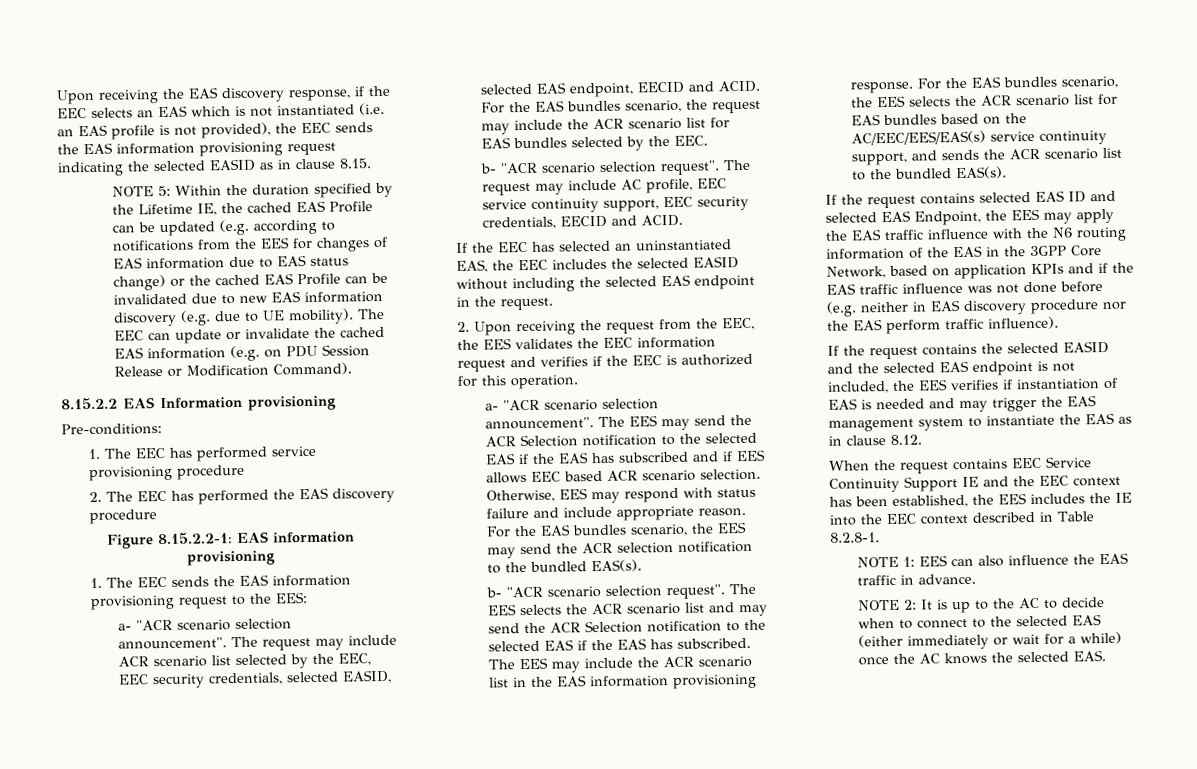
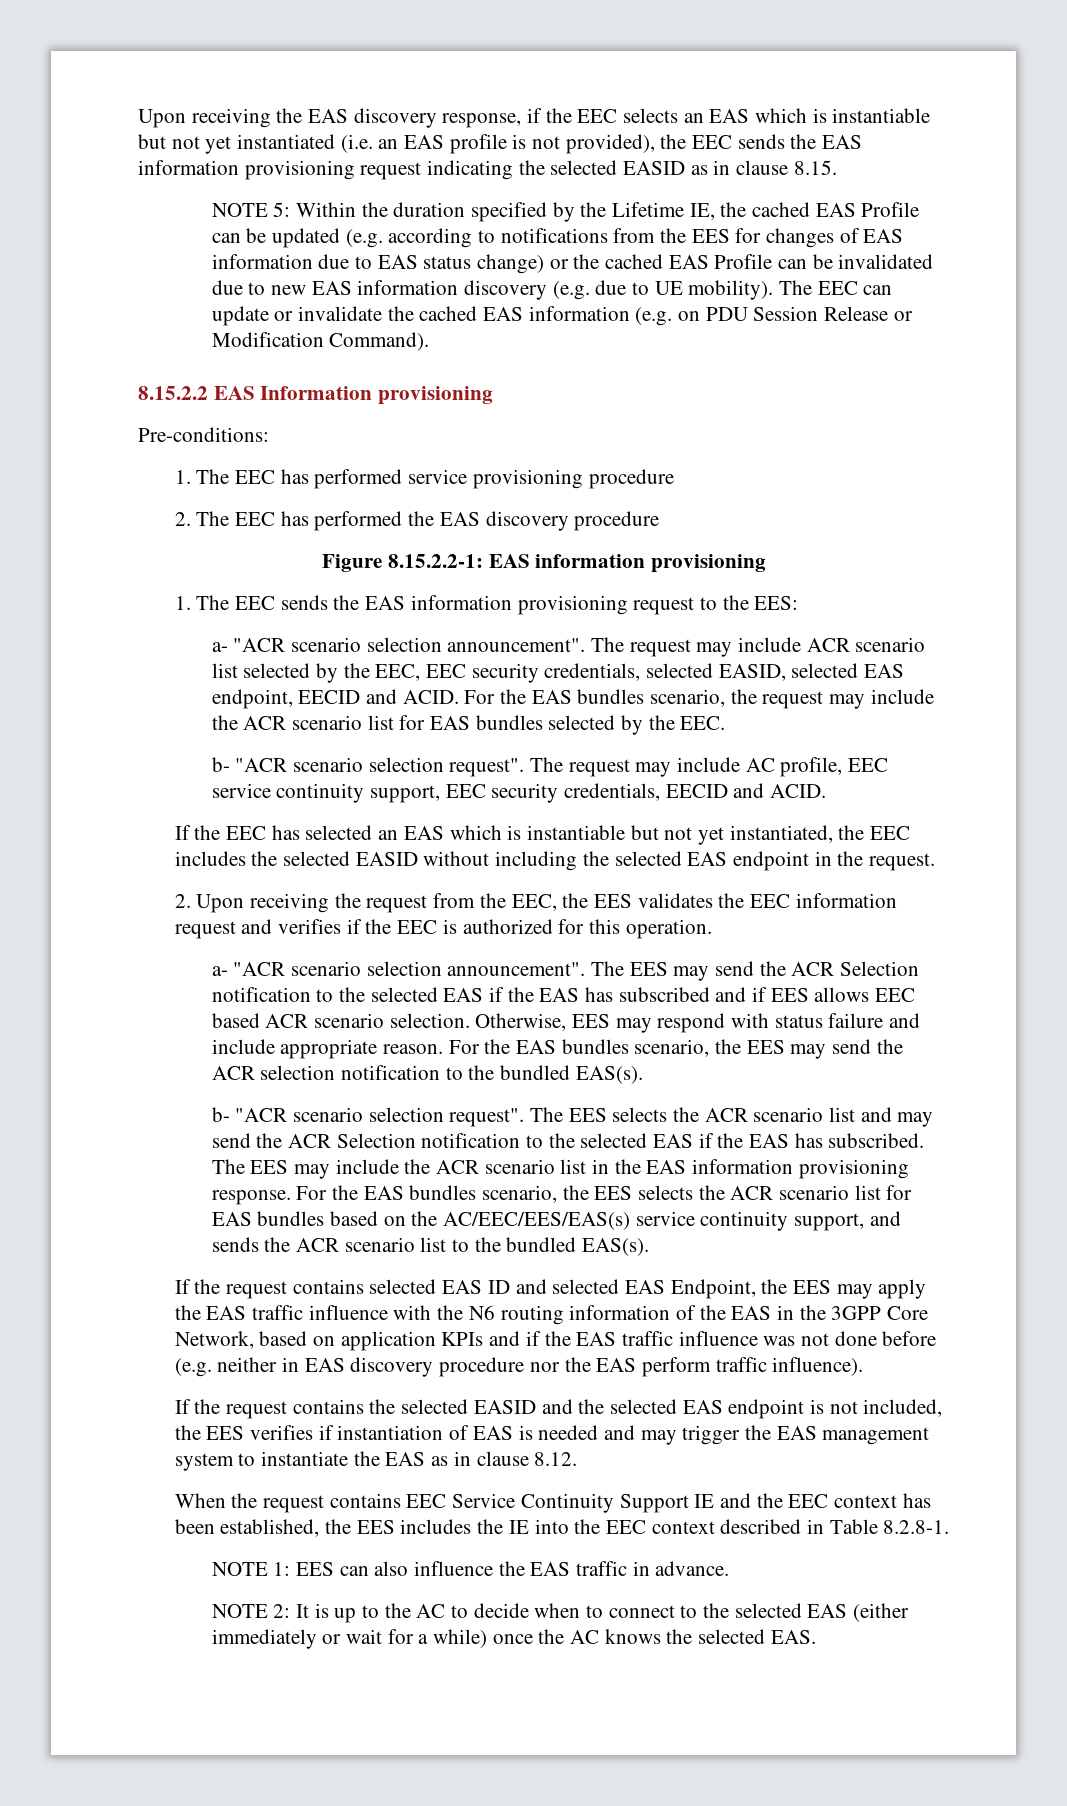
[250,107,273,117] not -> [832,108,931,123] [138,134,232,154] instantiable but not yet
[636,239,733,251] [456,259,489,273] uninstantiated EAS, -> [403,825,833,845] EAS which is instantiable but not yet instantiated,

